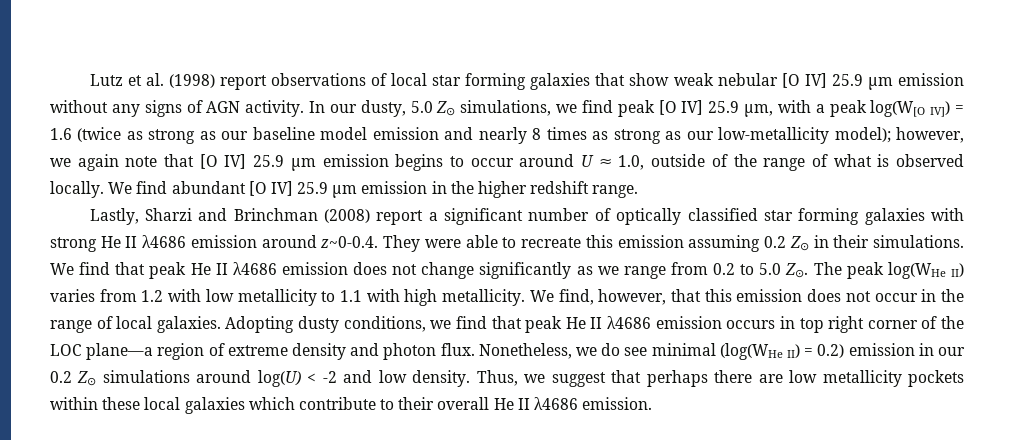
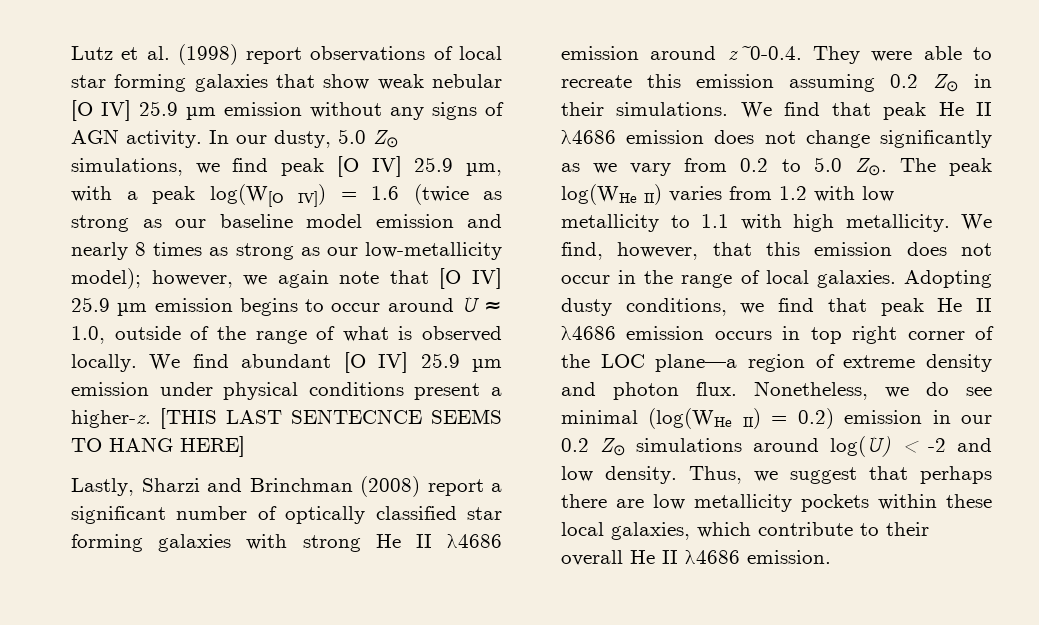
[431,181,639,198] in the higher redshift range. -> [159,382,502,400] [71,408,502,429] [71,436,245,457] under physical conditions present a higher-z. [THIS LAST SENTECNCE SEEMS TO HANG HERE]
[623,266,666,279] range -> [630,163,672,176] vary
[184,397,245,414] galaxies -> [611,522,690,540] galaxies,

